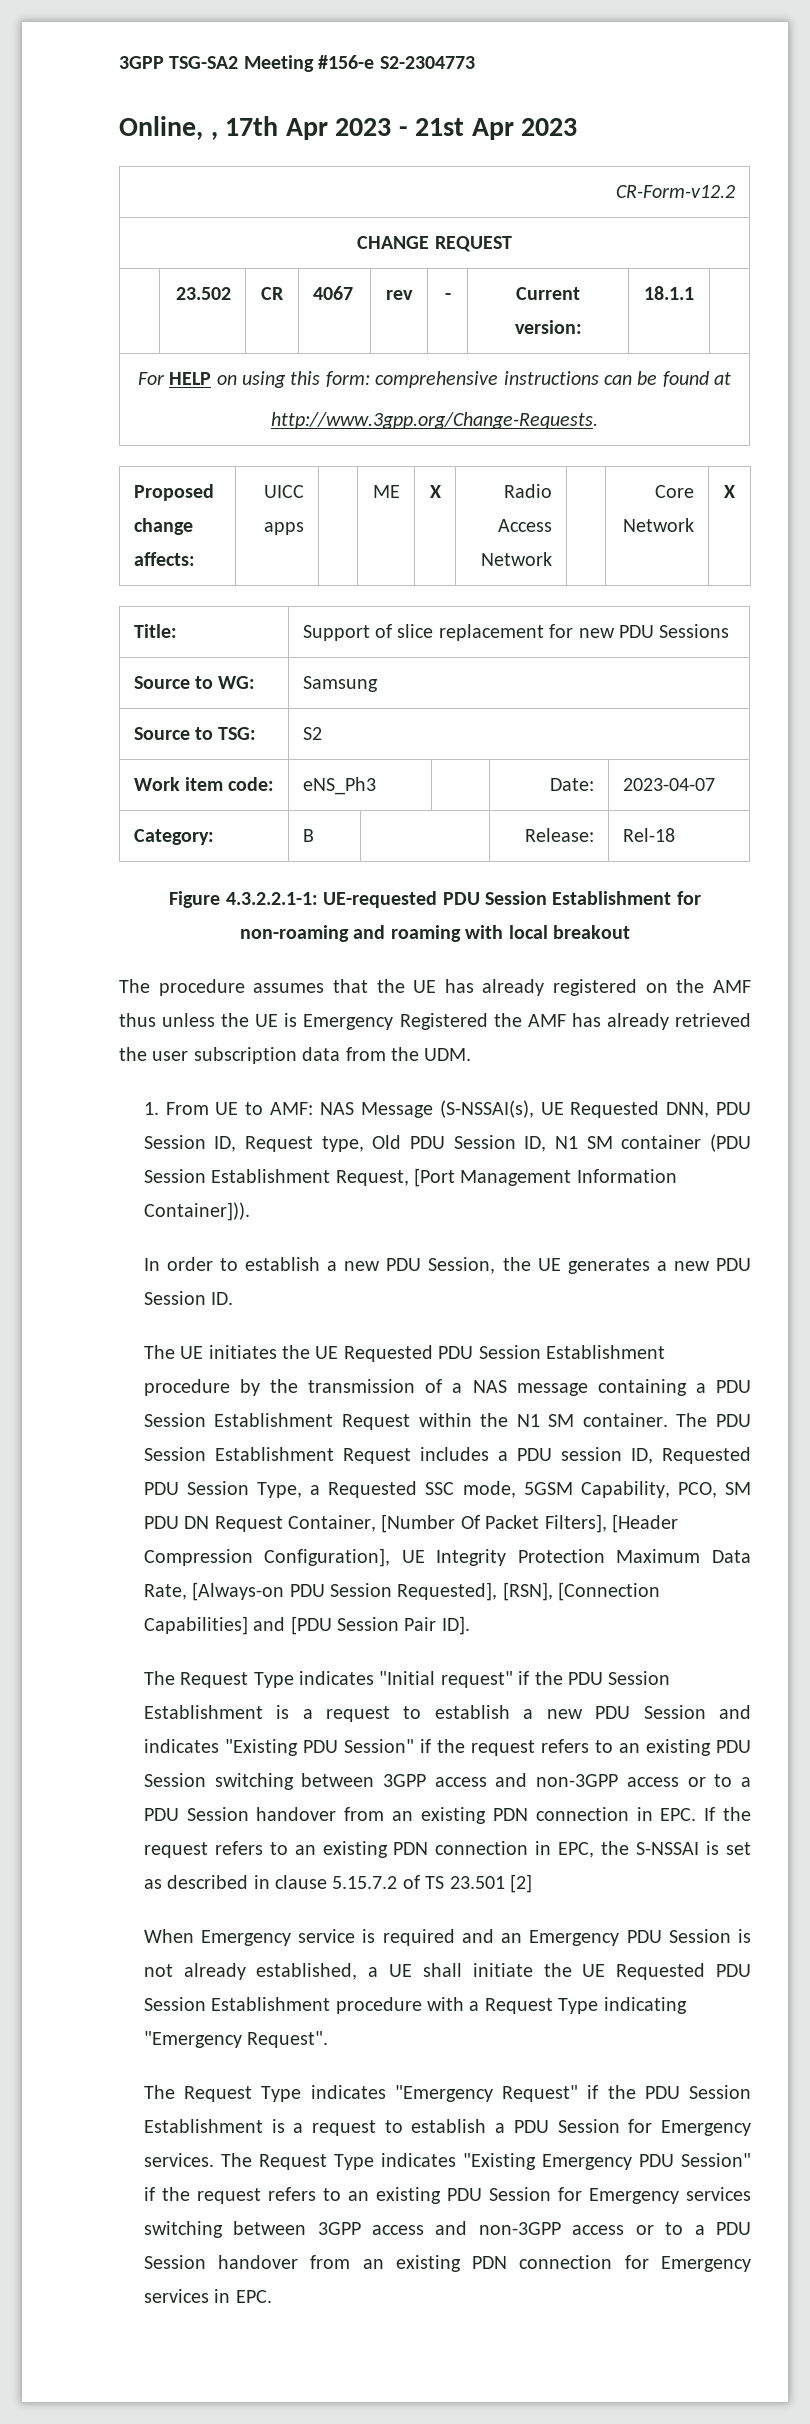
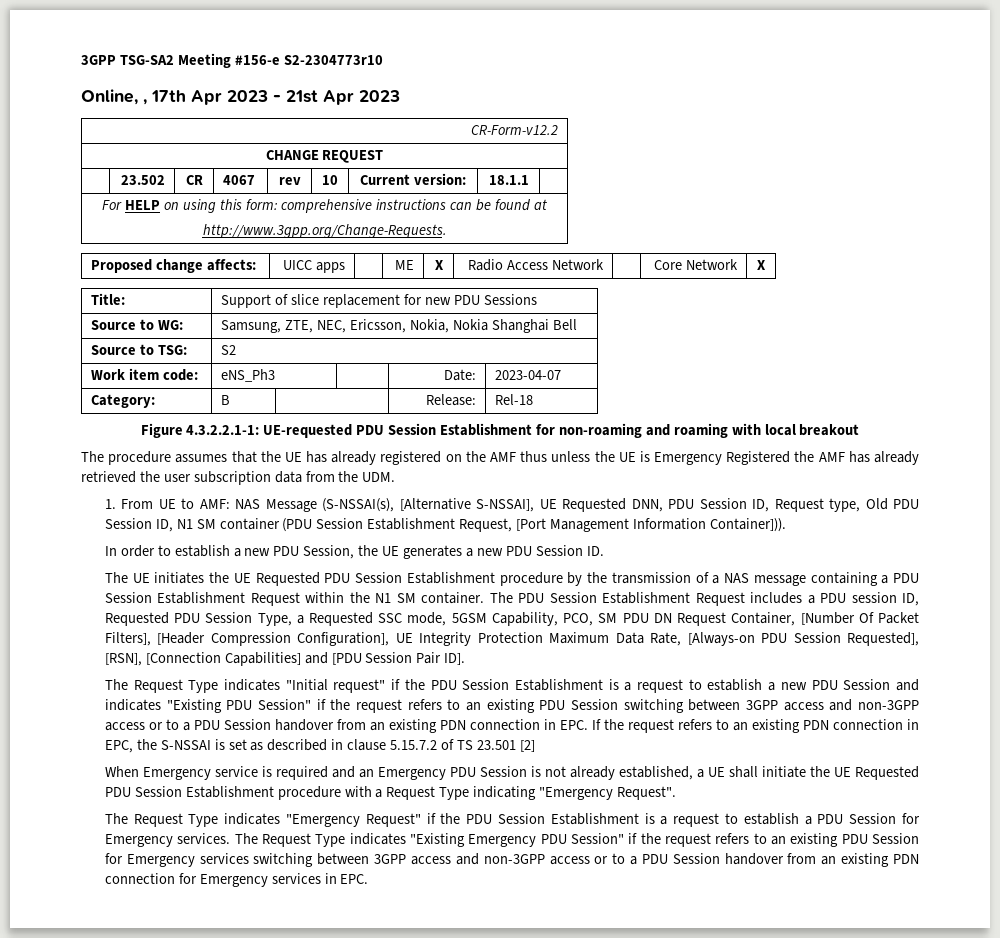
[379,56,475,69] S2-2304773 -> [283,55,383,65] S2-2304773r10
[444,293,451,300] - -> [322,175,338,185] 10
[302,676,378,692] Samsung -> [221,319,577,333] Samsung, ZTE, NEC, Ericsson, Nokia, Nokia Shanghai Bell
(534, 1109) none -> [399,498,535,512] [Alternative S-NSSAI],

